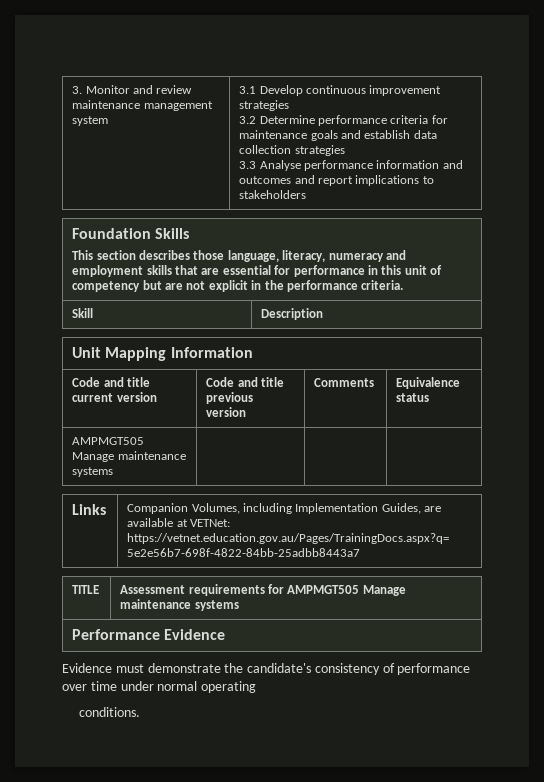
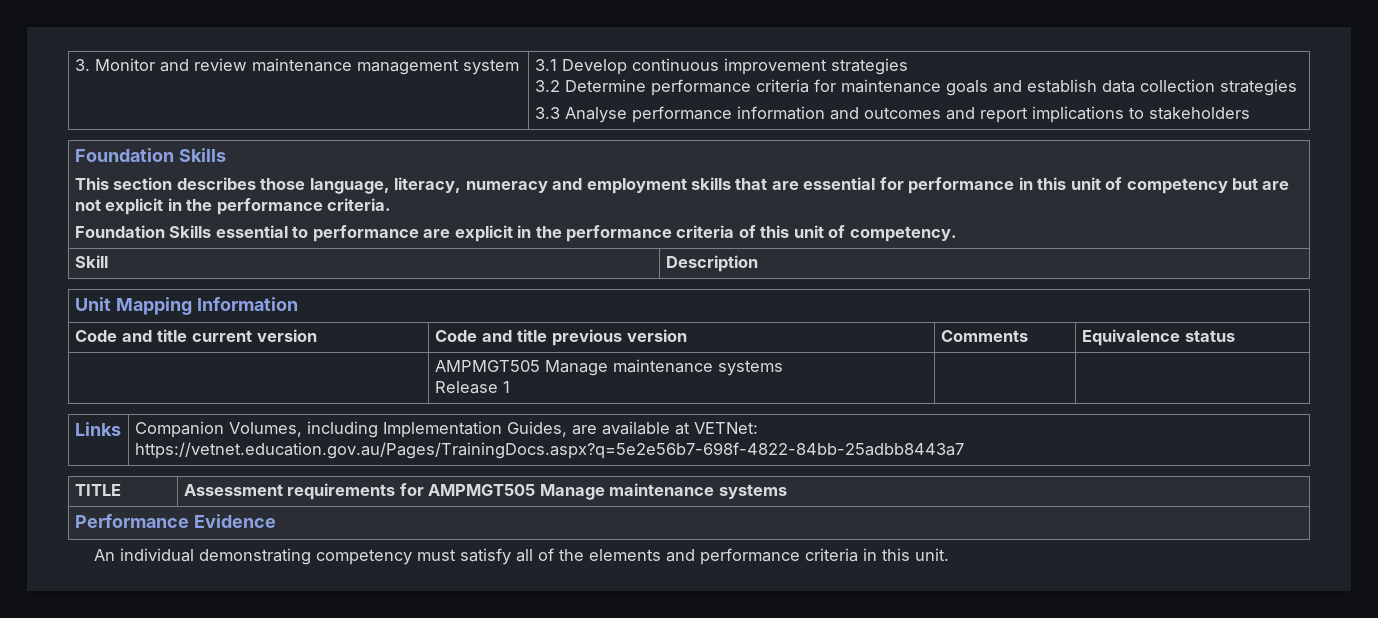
(404, 285) none -> [74,225,957,242] // Foundation Skills essential to performance are explicit in the performance criteria of this unit of competency.
[72,437,145,445] [72,451,186,462] [72,467,114,477] AMPMGT505 Manage maintenance systems | -> [434,359,783,376] [434,381,510,394] | AMPMGT505 Manage maintenance systems // Release 1
[62,663,471,675] [62,681,257,693] [79,707,141,717] Evidence must demonstrate the candidate's consistency of performance over time under normal operating // conditions. -> [93,548,949,565] An individual demonstrating competency must satisfy all of the elements and performance criteria in this unit.

